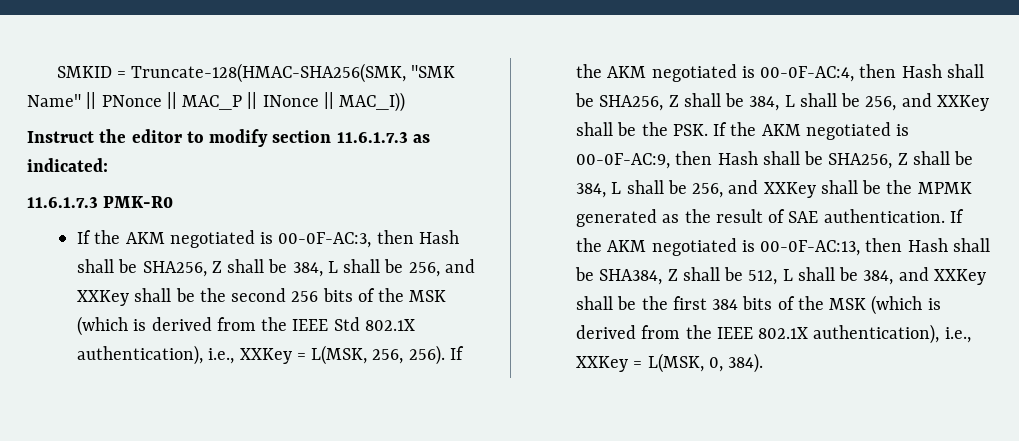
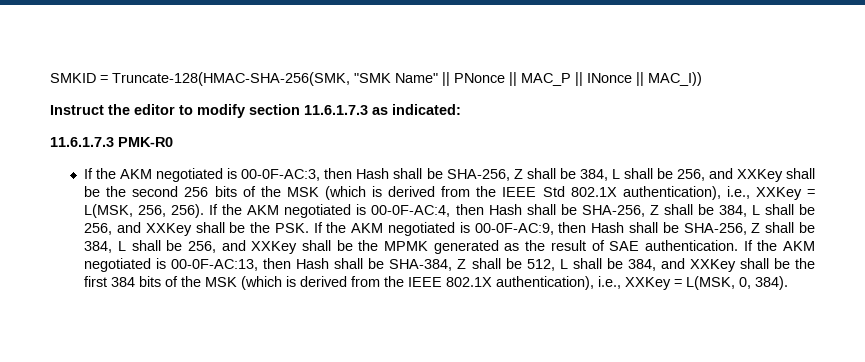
[131,63,407,83] Truncate-128(HMAC-SHA256(SMK, -> [112,72,350,86] Truncate-128(HMAC-SHA-256(SMK,
[142,261,207,277] SHA256, -> [446,169,510,181] SHA-256,
[599,95,664,111] SHA256, -> [581,205,645,217] SHA-256,
[828,153,893,169] SHA256, -> [683,223,747,235] SHA-256,
[599,269,663,285] SHA384, -> [389,259,453,271] SHA-384,

